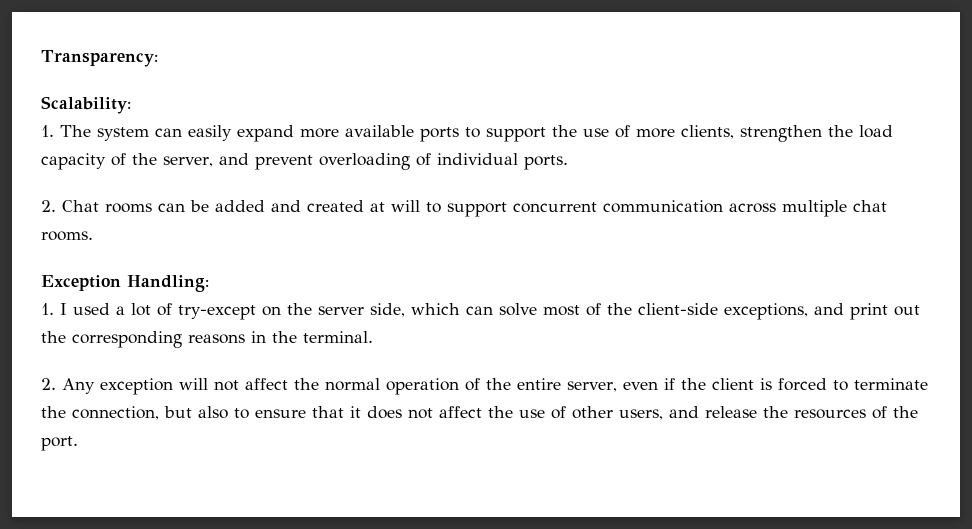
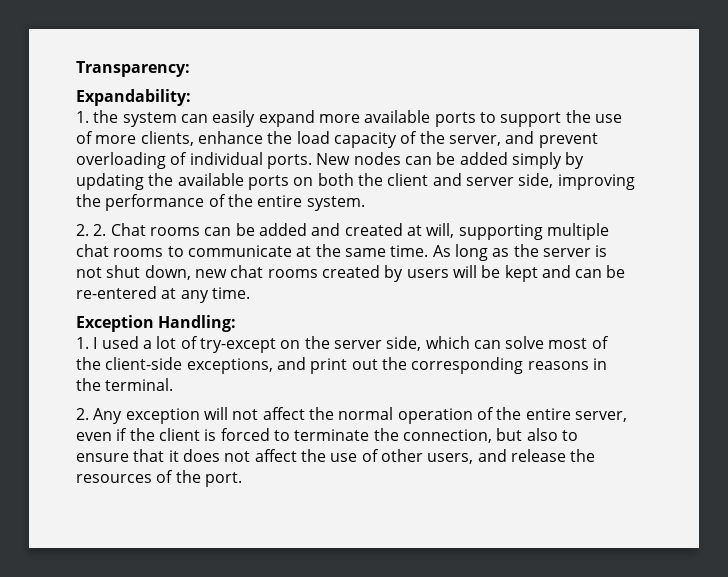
[41,96,131,114] [41,125,91,137] Scalability: // 1. The -> [76,89,191,106] [76,110,119,123] Expandability: // 1. the
[740,125,822,142] strengthen -> [197,131,263,144] enhance
[41,200,56,212] // 2. -> [316,152,585,169] [76,173,635,190] [76,194,365,211] [76,224,107,236] New nodes can be added simply by updating the available ports on both the client and server side, improving the performance of the entire system. // 2. 2.
[391,200,887,217] [41,231,93,241] will to support concurrent communication across multiple chat rooms. -> [426,223,609,240] [76,244,608,261] [76,265,626,282] [76,286,250,303] will, supporting multiple chat rooms to communicate at the same time. As long as the server is not shut down, new chat rooms created by users will be kept and can be re-entered at any time.

